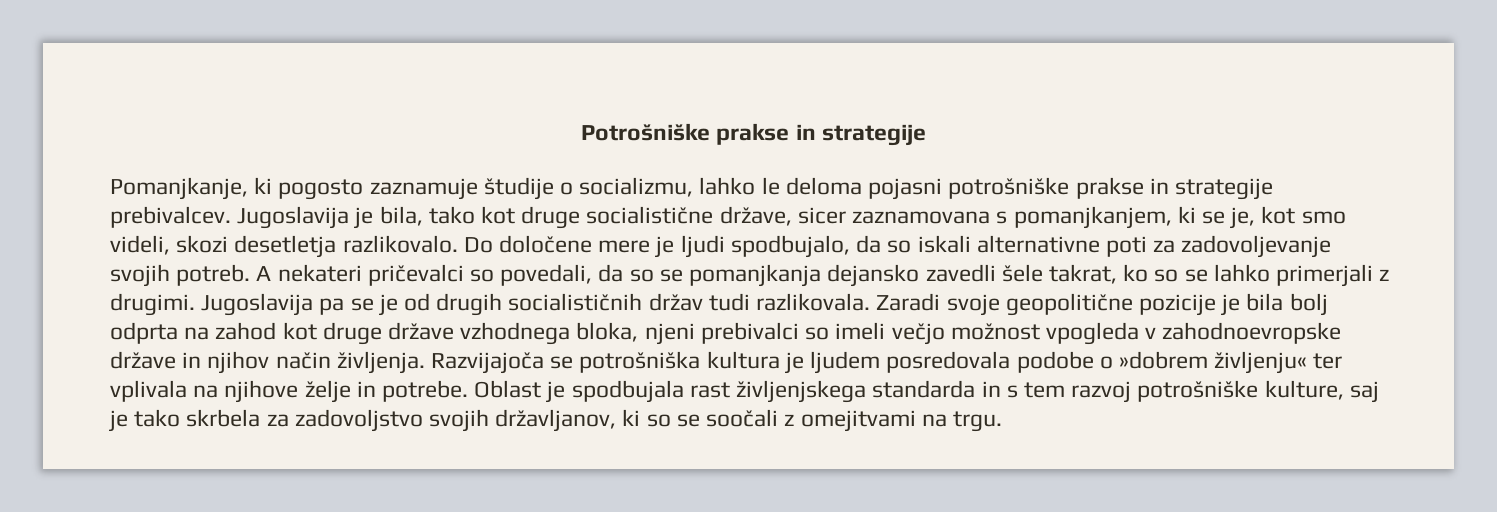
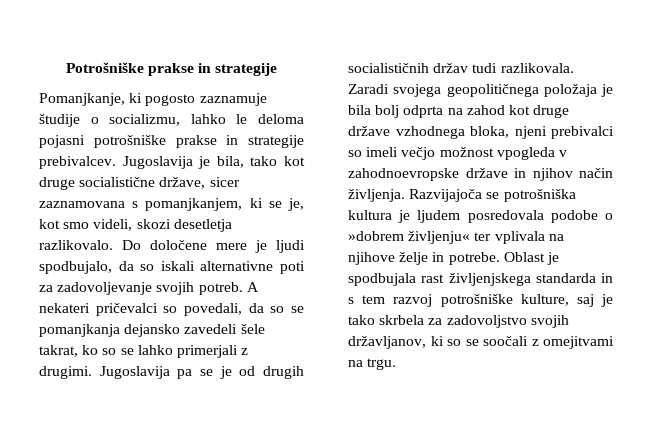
[925,264,996,282] zavedli -> [184,324,238,334] zavedeli
[946,293,1216,316] svoje geopolitične pozicije -> [393,84,597,97] svojega geopolitičnega položaja

